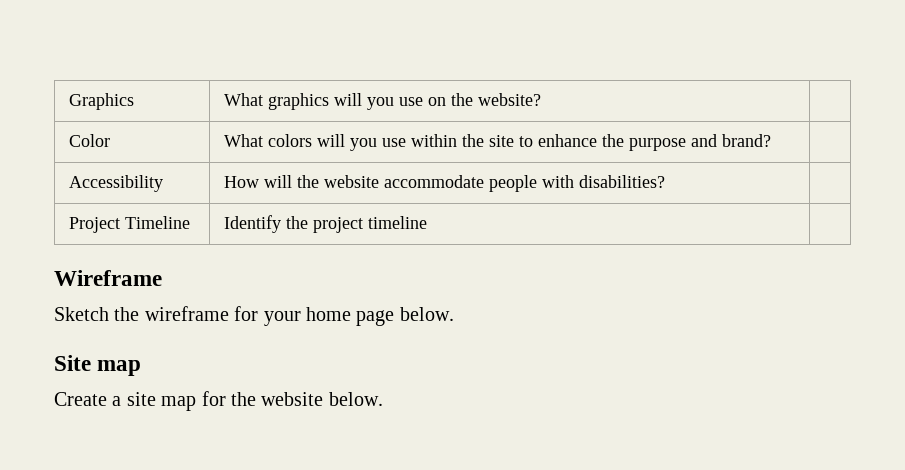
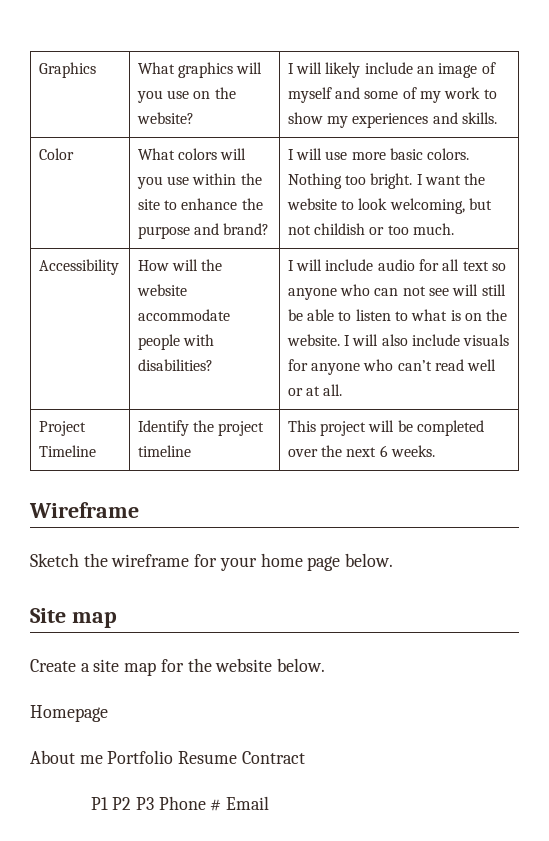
(542, 99) none -> [287,62,496,78] [287,87,497,103] [287,112,497,128] I will likely include an image of myself and some of my work to show my experiences and skills.
(772, 140) none -> [287,148,470,160] [287,173,486,189] [286,198,492,214] [287,223,454,235] I will use more basic colors. Nothing too bright. I want the website to look welcoming, but not childish or too much.
(666, 181) none -> [287,259,506,271] [287,284,506,300] [287,309,508,321] [286,334,510,346] [287,359,497,375] [287,384,343,396] I will include audio for all text so anyone who can not see will still be able to listen to what is on the website. I will also include visuals for anyone who can’t read well or at all.
(428, 222) none -> [287,420,484,436] [287,445,435,457] This project will be completed over the next 6 weeks.
(383, 399) none -> [30,705,108,722] [30,750,305,764] [90,796,270,811] // Homepage // About me Portfolio Resume Contract // P1 P2 P3 Phone # Email

